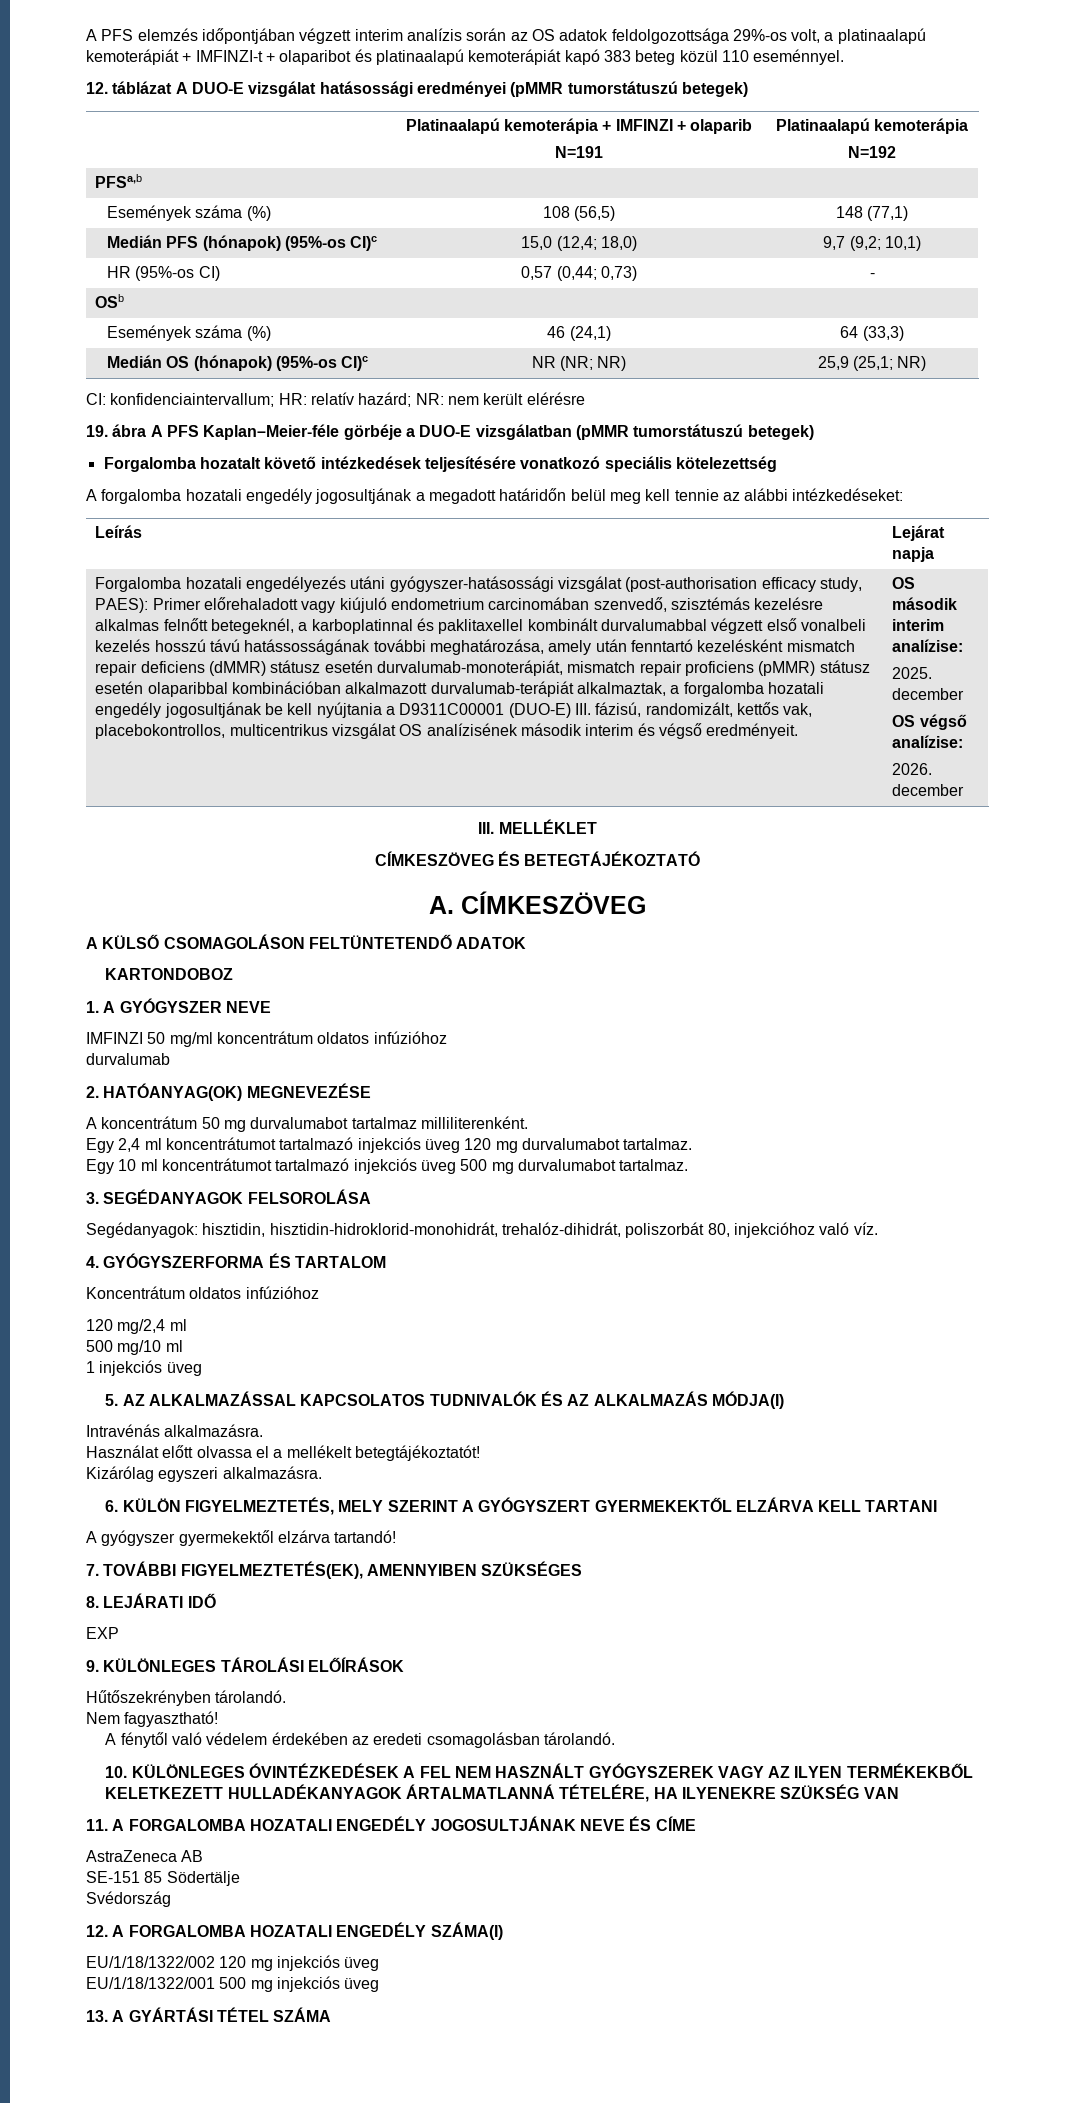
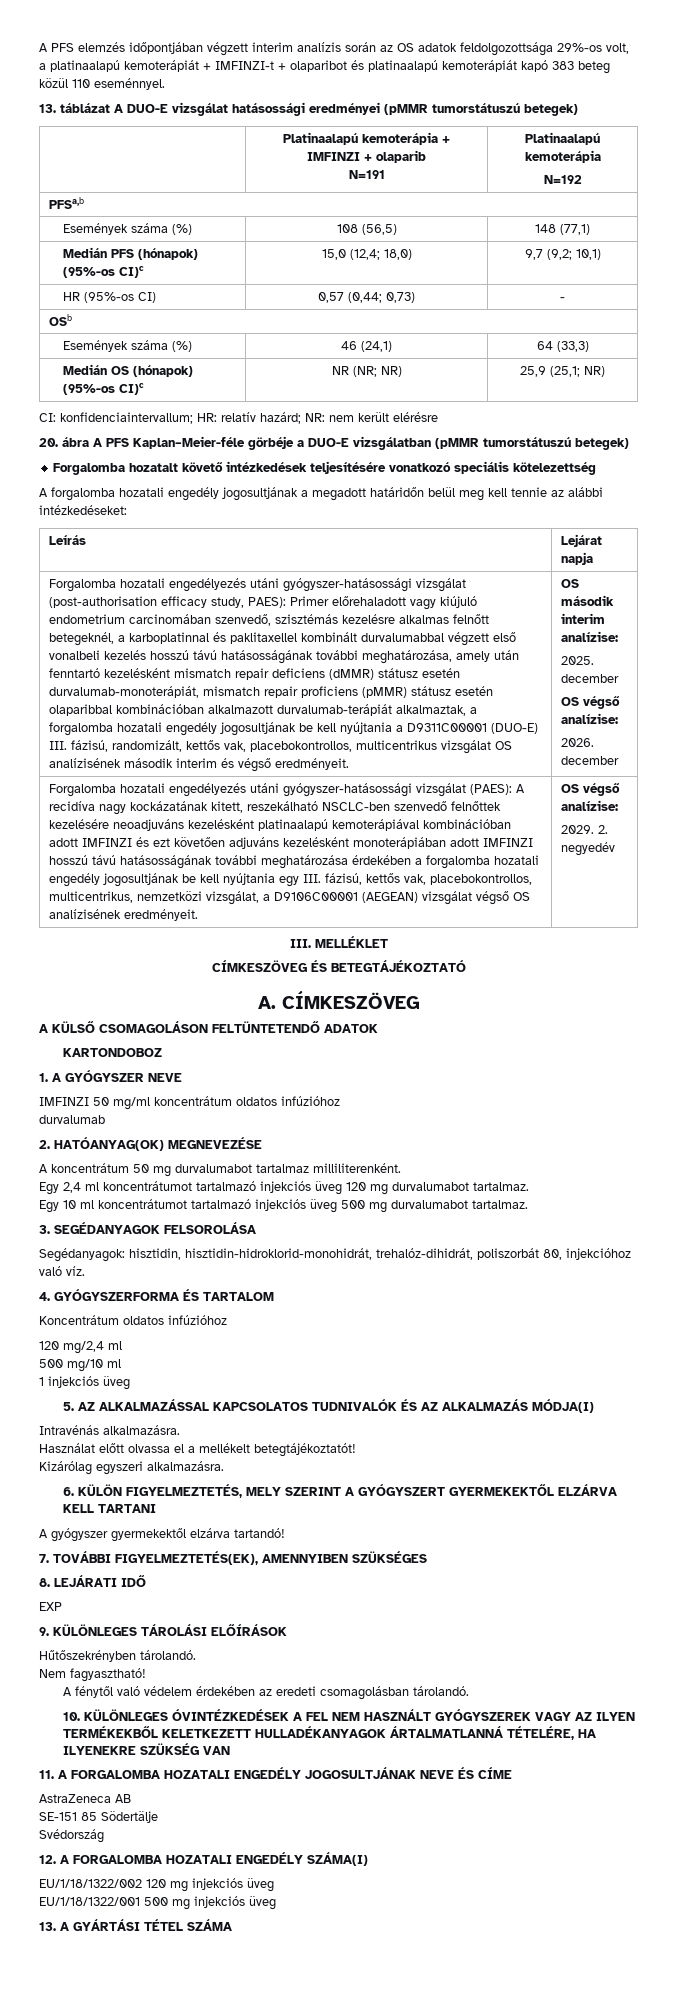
[86,82,108,94] 12. -> [39,104,56,113] 13.
[86,425,108,437] 19. -> [39,438,58,447] 20.
[244,639,371,655] hatássosságának -> [220,650,313,664] hatásosságának
(965, 790) none -> [48,783,525,797] [48,801,501,815] [48,819,511,831] [48,837,533,849] [48,855,539,869] [48,873,532,887] [48,891,530,905] [48,909,198,921] [560,783,620,796] [560,800,618,811] [560,825,608,834] [560,842,615,856] // Forgalomba hozatali engedélyezés utáni gyógyszer-hatásossági vizsgálat (PAES): A recidíva nagy kockázatának kitett, reszekálható NSCLC-ben szenvedő felnőttek kezelésére neoadjuváns kezelésként platinaalapú kemoterápiával kombinációban adott IMFINZI és ezt követően adjuváns kezelésként monoterápiában adott IMFINZI hosszú távú hatásosságának további meghatározása érdekében a forgalomba hozatali engedély jogosultjának be kell nyújtania egy III. fázisú, kettős vak, placebokontrollos, multicentrikus, nemzetközi vizsgálat, a D9106C00001 (AEGEAN) vizsgálat végső OS analízisének eredményeit. | OS végső analízise: // 2029. 2. negyedév

